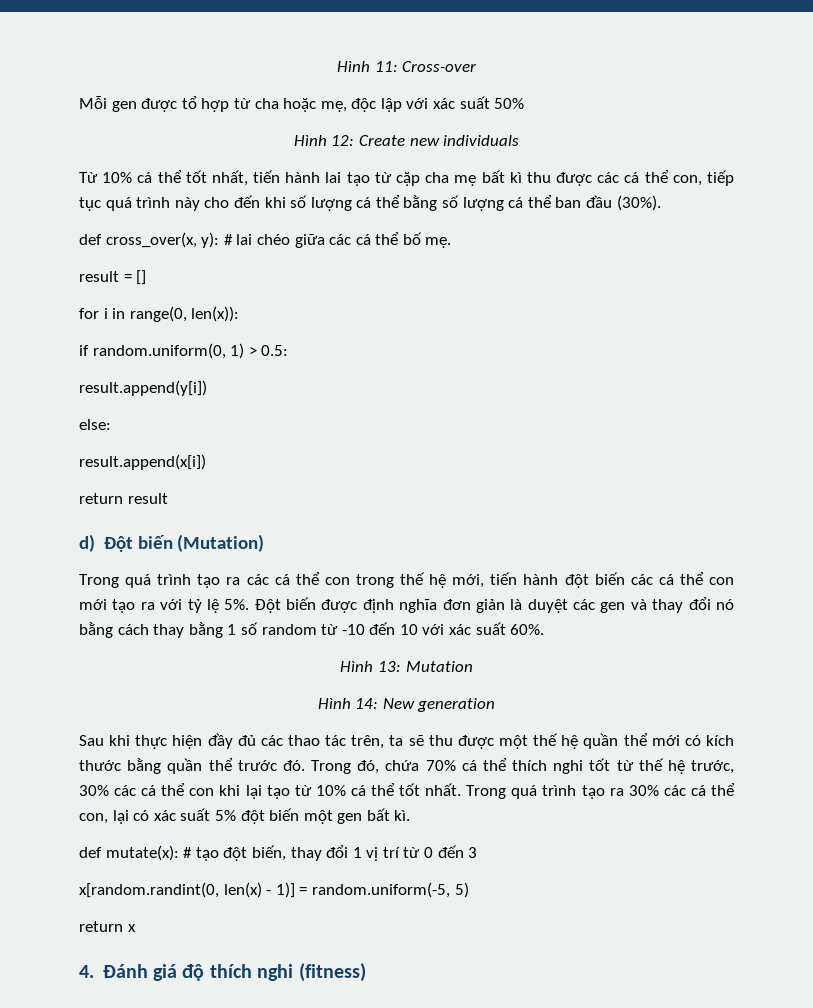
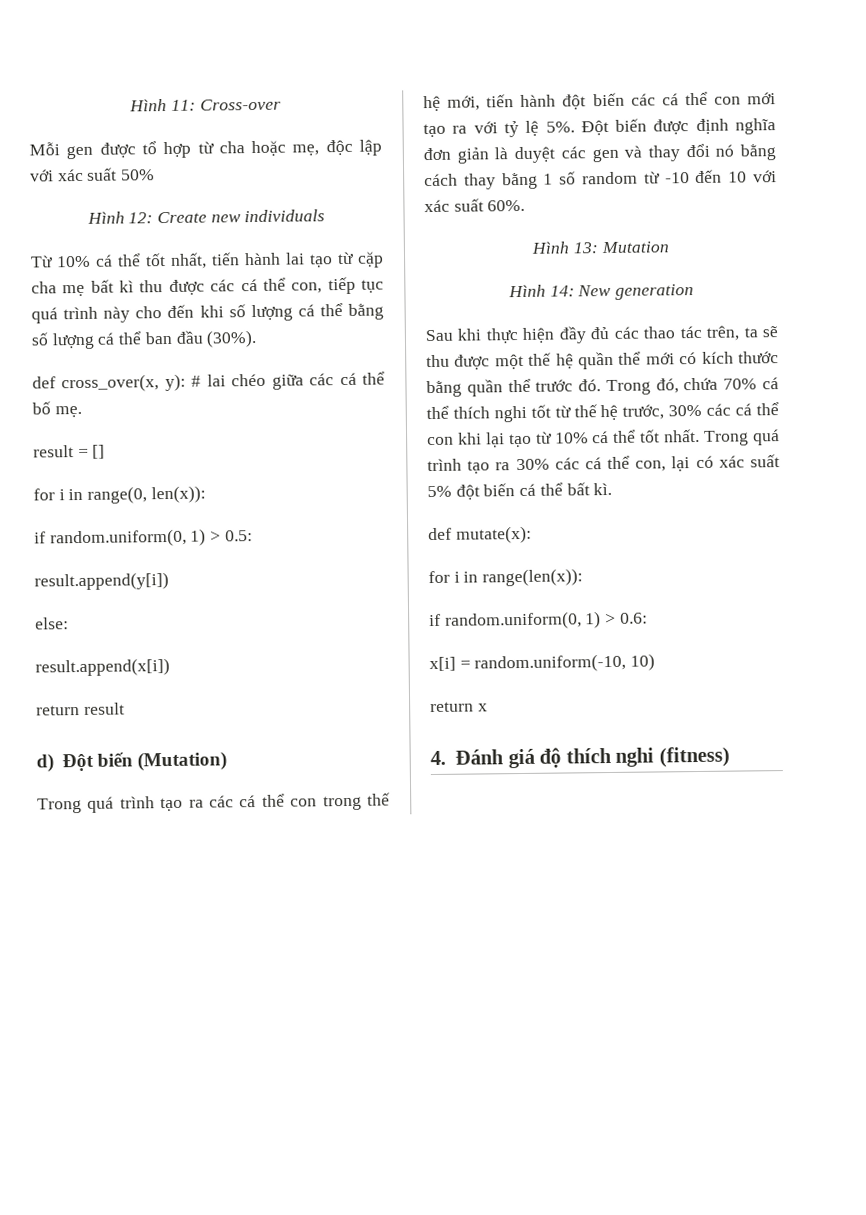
[303,810,363,824] một gen -> [519,482,563,497] cá thể
[183,845,478,861] [79,882,469,898] # tạo đột biến, thay đổi 1 vị trí từ 0 đến 3 // x[random.randint(0, len(x) - 1)] = random.uniform(-5, 5) -> [428,568,584,587] [429,611,648,630] [429,653,656,673] // for i in range(len(x)): // if random.uniform(0, 1) > 0.6: // x[i] = random.uniform(-10, 10)

